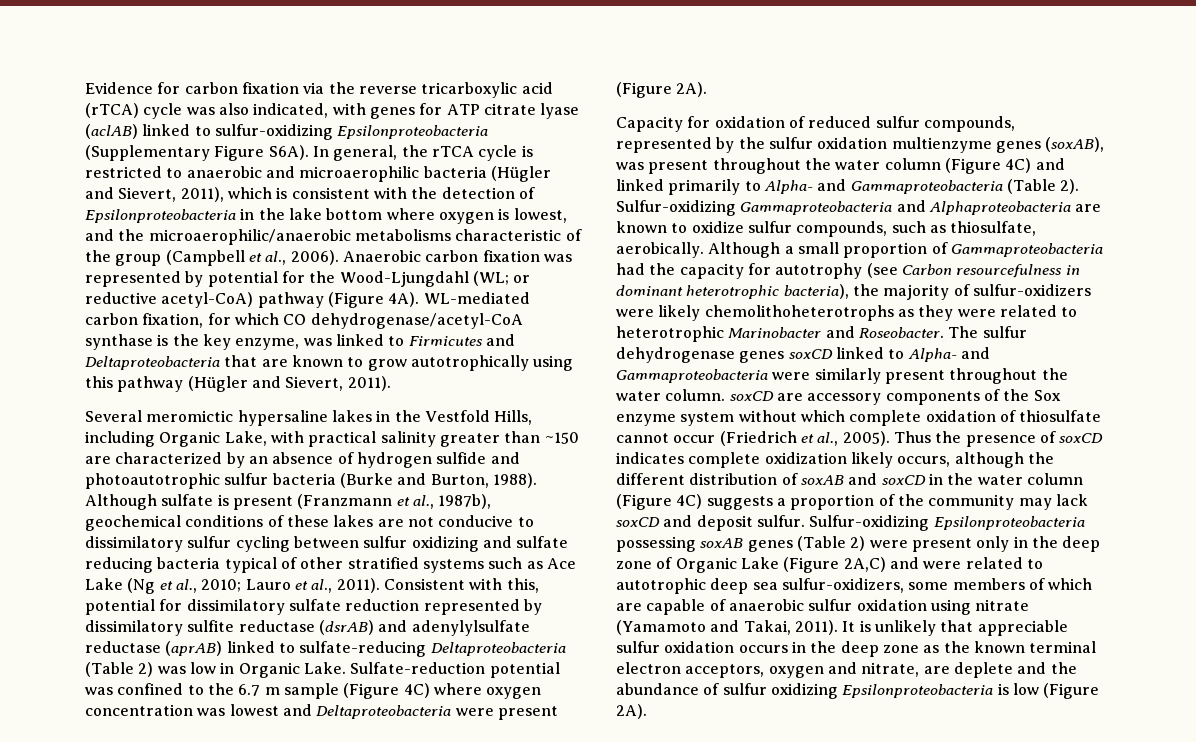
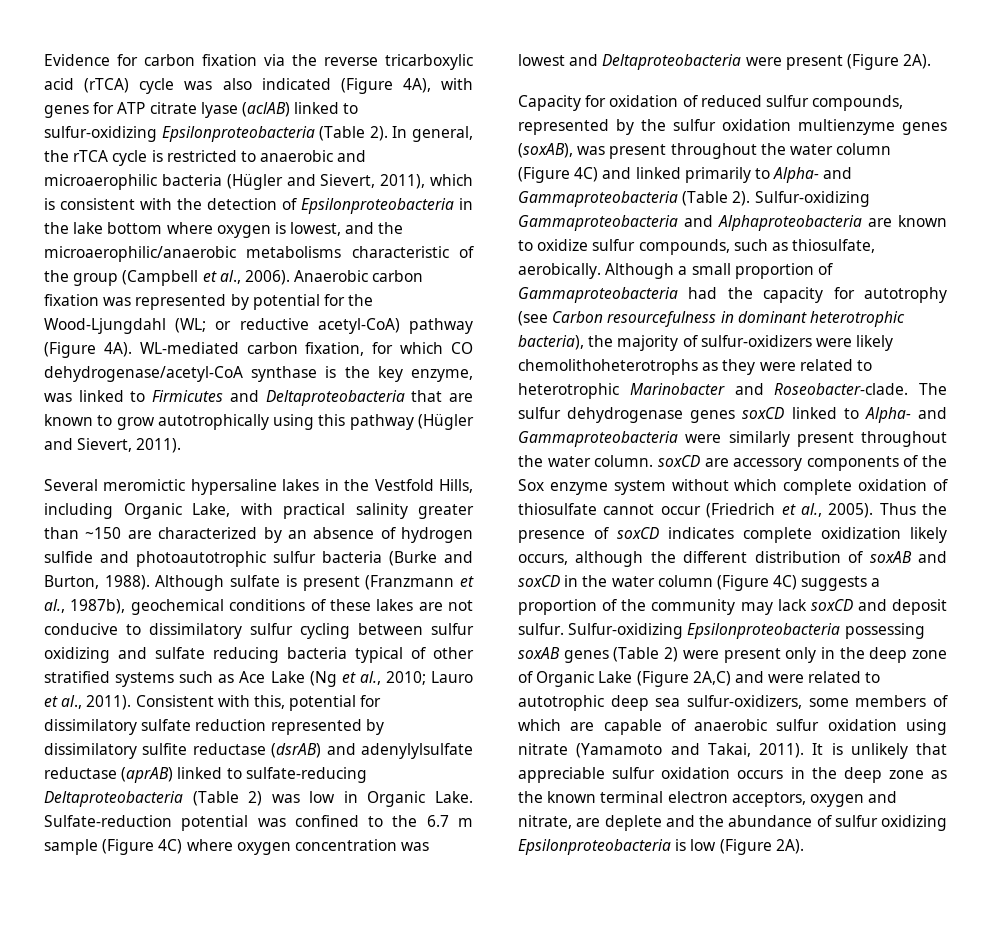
[253,103,329,118] indicated, -> [261,78,431,94] indicated (Figure 4A),
[85,145,309,161] (Supplementary Figure S6A). -> [319,126,388,141] (Table 2).
[858,327,944,338] Roseobacter. -> [774,383,909,395] Roseobacter-clade.

